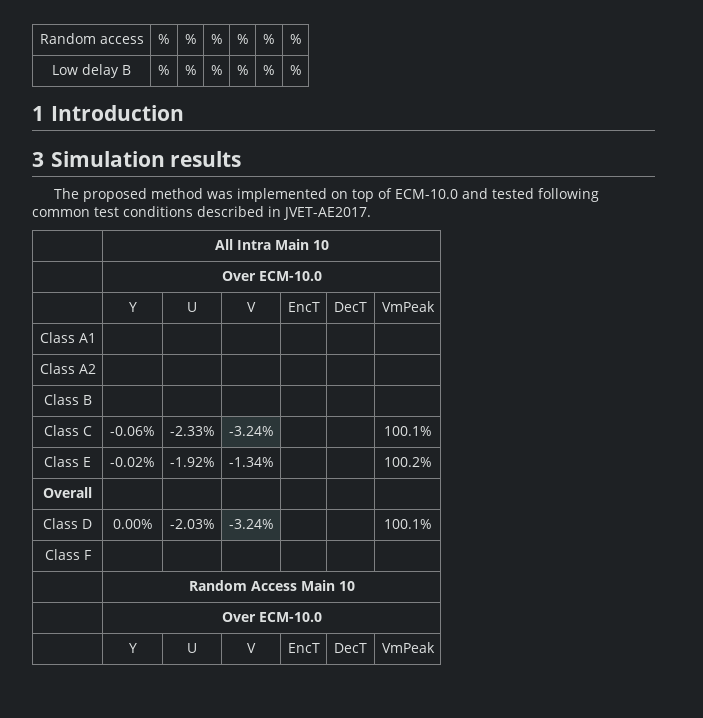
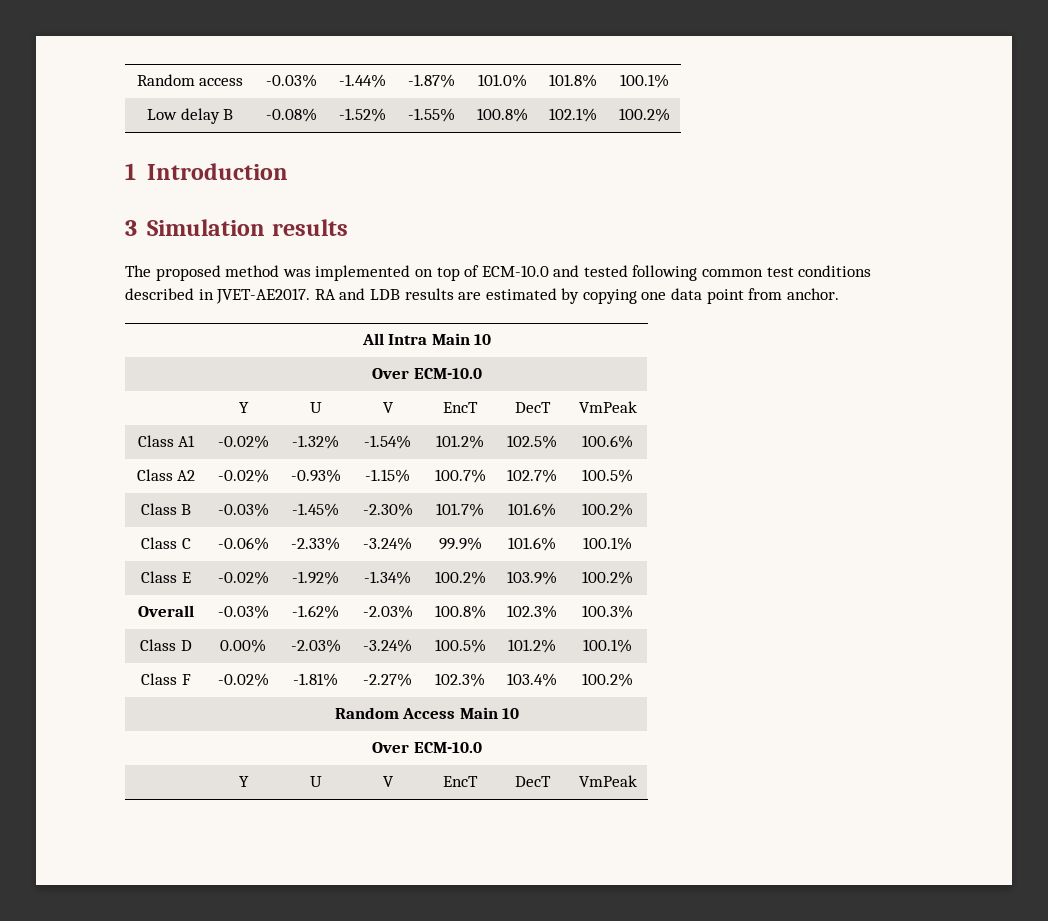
[158,34,170,44] [184,34,197,44] [210,34,223,44] [236,34,249,44] [263,34,275,44] [289,34,302,44] [52,64,131,78] [158,65,170,75] [184,65,197,75] [210,65,223,75] [236,65,249,75] [263,65,275,75] [289,65,302,75] % | % | % | % | % | % // Low delay B | % | % | % | % | % | % -> [265,74,317,88] [338,74,386,88] [407,74,455,88] [477,74,527,88] [549,74,597,88] [619,74,669,88] [146,108,234,124] [265,108,317,122] [338,108,386,122] [407,108,455,122] [476,108,528,122] [549,108,597,122] [618,108,670,122] -0.03% | -1.44% | -1.87% | 101.0% | 101.8% | 100.1% // Low delay B | -0.08% | -1.52% | -1.55% | 100.8% | 102.1% | 100.2%
(371, 213) none -> [314,288,839,304] RA and LDB results are estimated by copying one data point from anchor.
[39,363,96,374] [43,394,92,405] | | | | | // Class A2 | | | | | | // Class B | | | | | | -> [217,435,269,449] [292,435,339,449] [364,435,411,449] [436,435,484,449] [507,435,557,449] [582,435,633,449] [136,469,196,481] [217,469,269,483] [290,469,341,483] [365,469,410,483] [434,469,486,483] [507,469,557,483] [582,469,633,483] [140,503,192,515] [217,503,269,517] [292,503,339,517] [362,503,413,517] [436,503,484,517] [508,503,556,517] [582,503,633,517] -0.02% | -1.32% | -1.54% | 101.2% | 102.5% | 100.6% // Class A2 | -0.02% | -0.93% | -1.15% | 100.7% | 102.7% | 100.5% // Class B | -0.03% | -1.45% | -2.30% | 101.7% | 101.6% | 100.2%
(274, 431) | -> [438,537,482,551] [508,537,556,551] 99.9% | 101.6%
(274, 462) | -> [434,571,486,585] [507,571,557,585] 100.2% | 103.9%
(92, 492) | | | | | -> [217,605,269,619] [292,605,339,619] [362,605,413,619] [434,605,486,619] [507,605,557,619] [582,605,633,619] -0.03% | -1.62% | -2.03% | 100.8% | 102.3% | 100.3%
(274, 524) | -> [434,639,486,653] [508,639,556,653] 100.5% | 101.2%
(91, 555) | | | | | -> [217,673,269,687] [293,673,338,687] [363,673,412,687] [435,673,485,687] [507,673,557,687] [582,673,633,687] -0.02% | -1.81% | -2.27% | 102.3% | 103.4% | 100.2%

